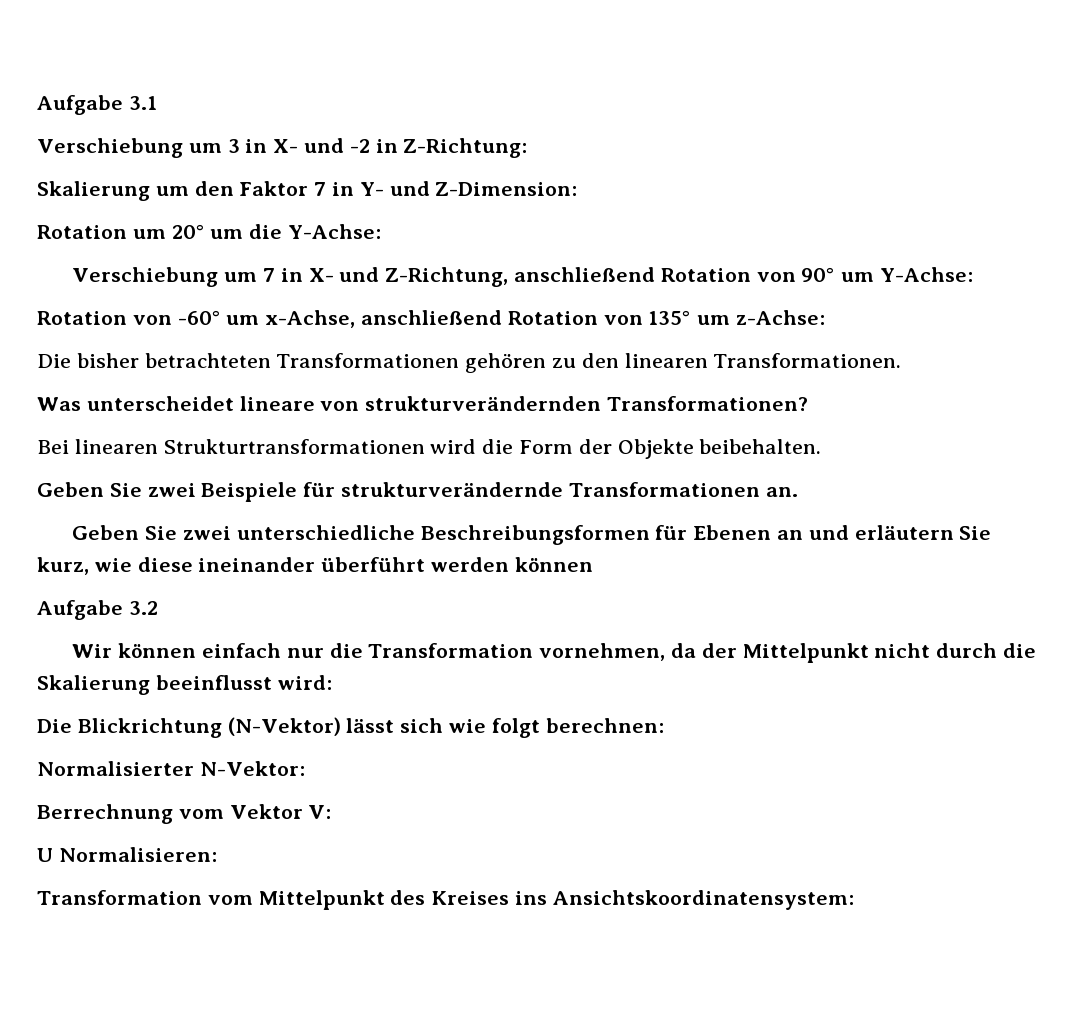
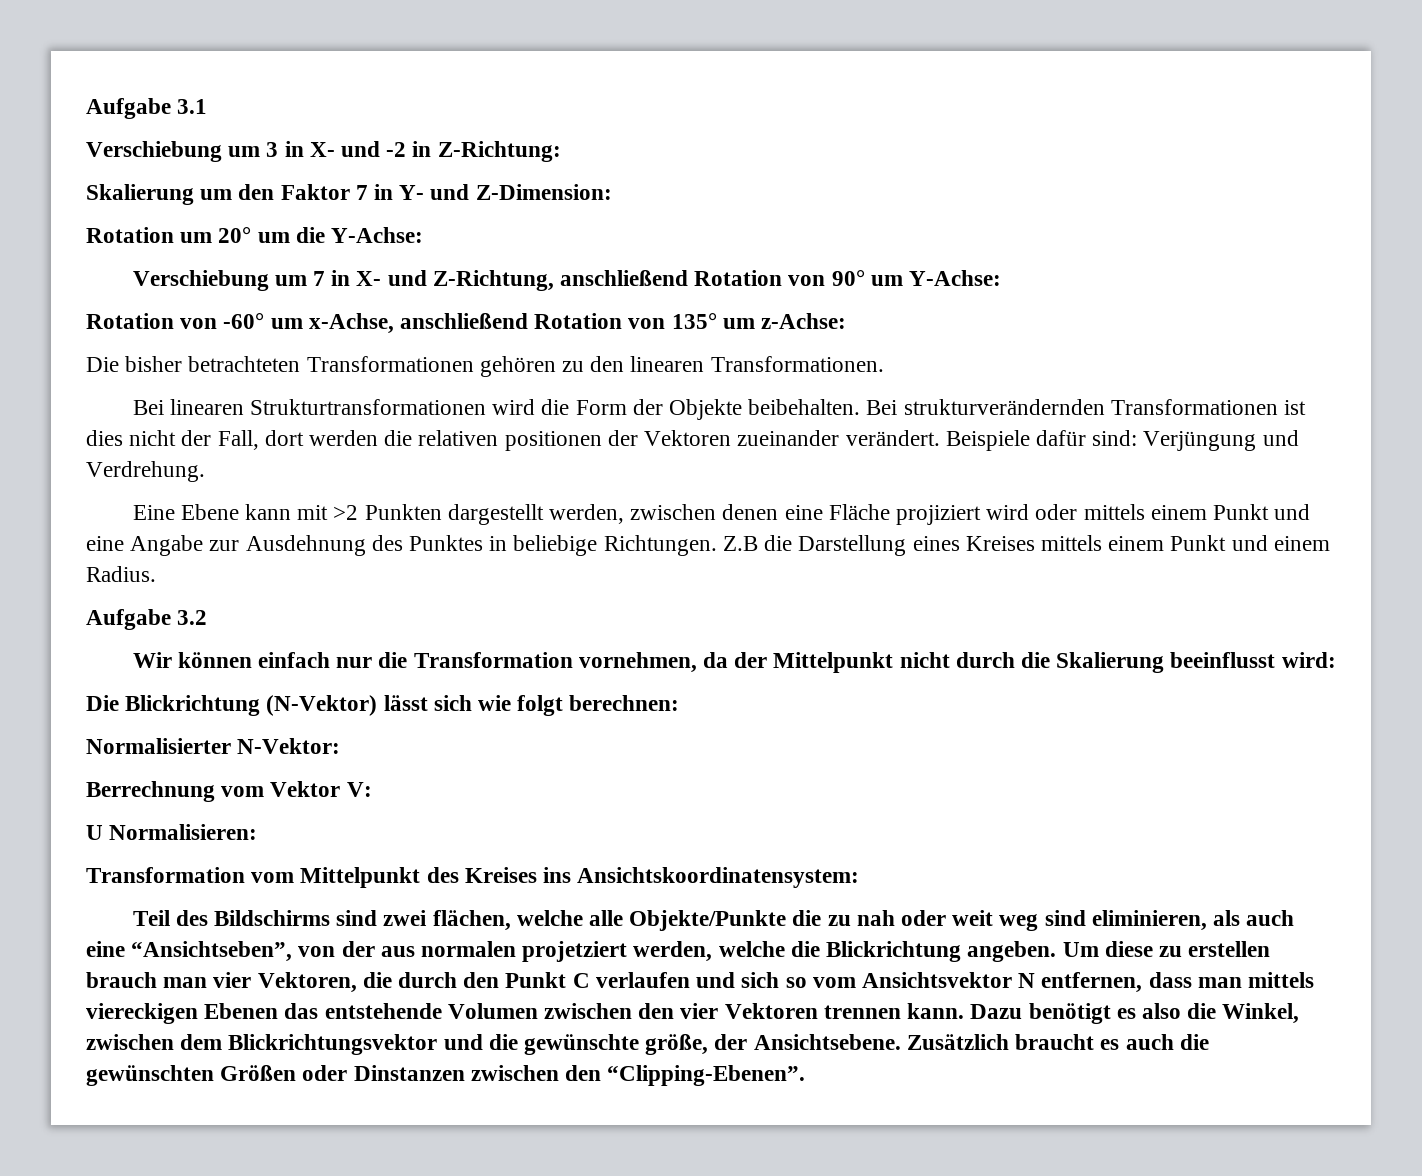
[37,396,809,411] // Was unterscheidet lineare von strukturverändernden Transformationen? -> (884, 364) none
[37,482,798,502] [72,525,992,545] [37,557,593,575] // Geben Sie zwei Beispiele für strukturverändernde Transformationen an. // Geben Sie zwei unterschiedliche Beschreibungsformen für Ebenen an und erläutern Sie kurz, wie diese ineinander überführt werden können -> [866,399,1307,415] [86,430,1299,451] [86,461,205,482] [132,504,1311,525] [86,535,1330,556] [86,566,156,582] Bei strukturverändernden Transformationen ist dies nicht der Fall, dort werden die relativen positionen der Vektoren zueinander verändert. Beispiele dafür sind: Verjüngung und Verdrehung. // Eine Ebene kann mit >2 Punkten dargestellt werden, zwischen denen eine Fläche projiziert wird oder mittels einem Punkt und eine Angabe zur Ausdehnung des Punktes in beliebige Richtungen. Z.B die Darstellung eines Kreises mittels einem Punkt und einem Radius.
(854, 900) none -> [132,910,1295,931] [86,941,1271,962] [86,972,1314,993] [86,1003,1300,1024] [86,1034,1209,1055] [86,1065,806,1086] // Teil des Bildschirms sind zwei flächen, welche alle Objekte/Punkte die zu nah oder weit weg sind eliminieren, als auch eine “Ansichtseben”, von der aus normalen projetziert werden, welche die Blickrichtung angeben. Um diese zu erstellen brauch man vier Vektoren, die durch den Punkt C verlaufen und sich so vom Ansichtsvektor N entfernen, dass man mittels viereckigen Ebenen das entstehende Volumen zwischen den vier Vektoren trennen kann. Dazu benötigt es also die Winkel, zwischen dem Blickrichtungsvektor und die gewünschte größe, der Ansichtsebene. Zusätzlich braucht es auch die gewünschten Größen oder Dinstanzen zwischen den “Clipping-Ebenen”.

